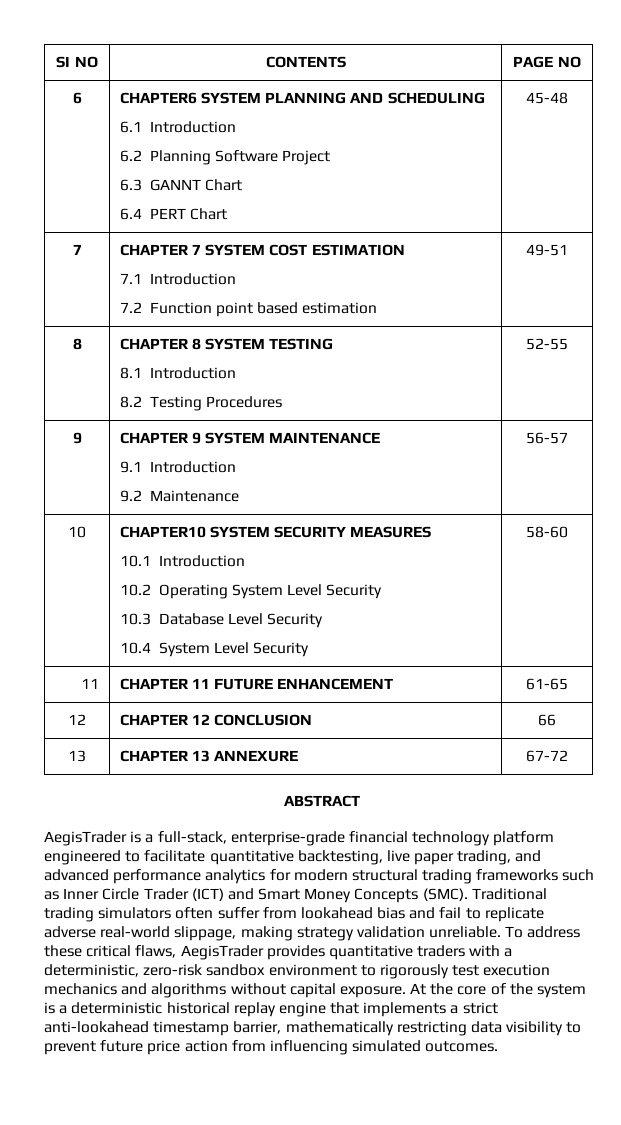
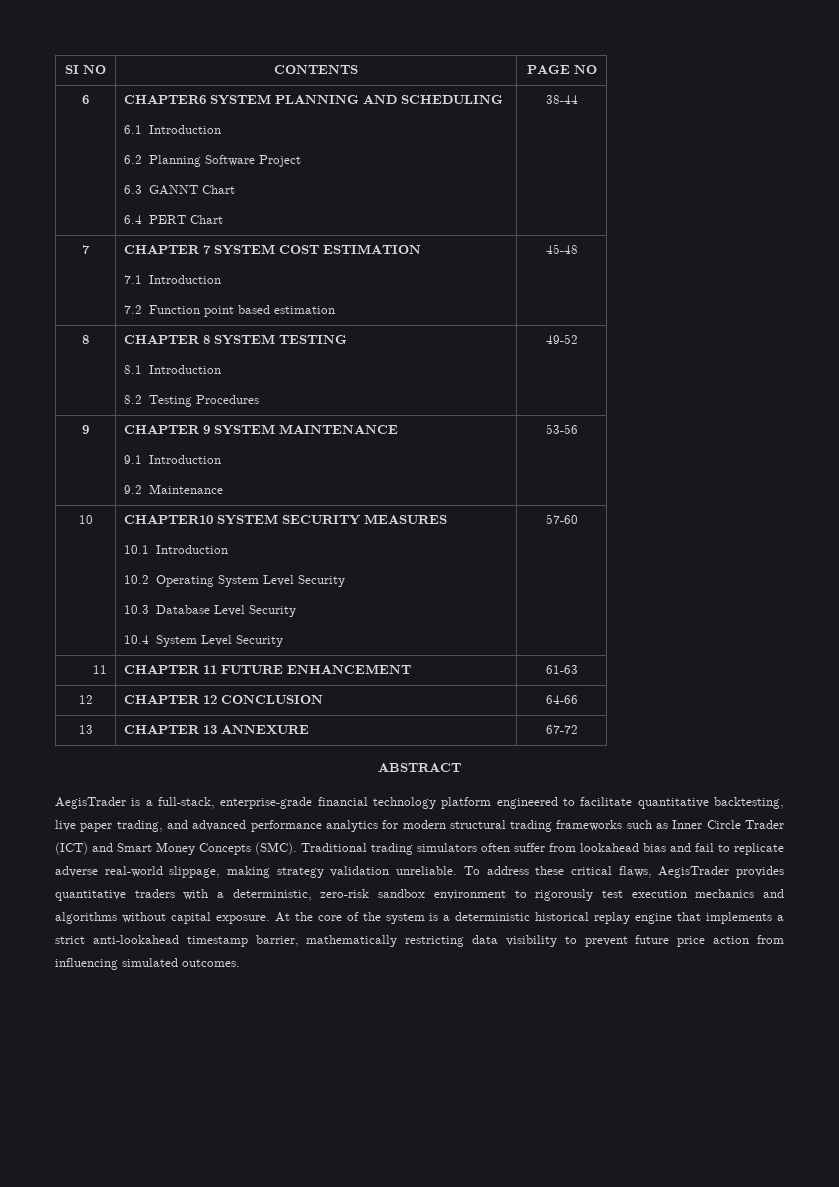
[526,92,568,104] 45-48 -> [545,95,578,104] 38-44
[526,244,568,256] 49-51 -> [545,244,578,254] 45-48
[526,338,568,350] 52-55 -> [545,334,578,344] 49-52
[526,432,568,444] 56-57 -> [545,424,578,434] 53-56
[526,526,568,538] 58-60 -> [545,514,578,524] 57-60
[526,678,568,690] 61-65 -> [545,665,578,674] 61-63
[538,714,556,726] 66 -> [545,695,578,704] 64-66

